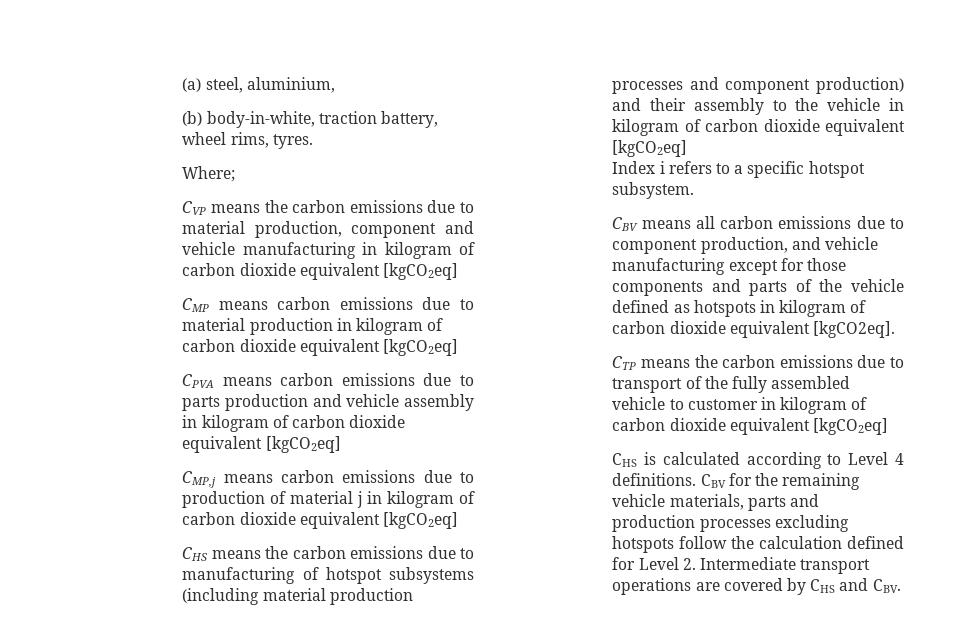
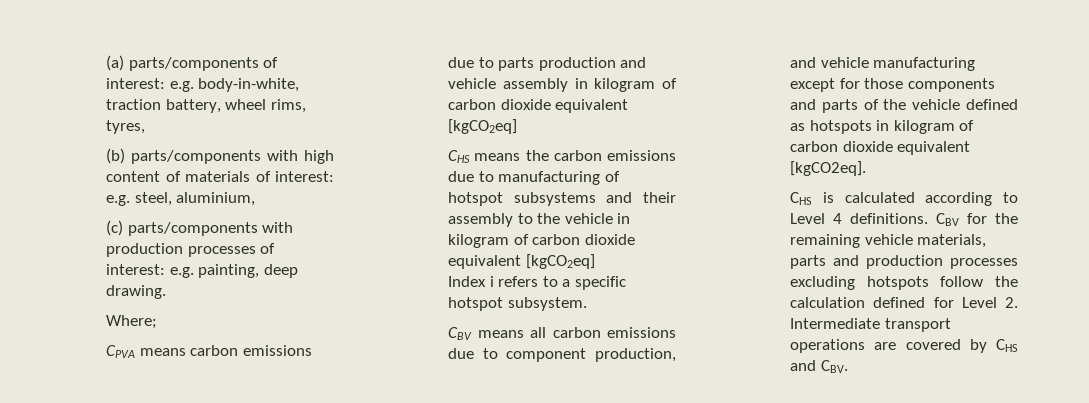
[205,77,335,93] [182,111,203,126] steel, aluminium, // (b) -> [128,57,279,71] [106,78,194,92] parts/components of interest: e.g.
[272,134,313,149] [182,166,236,182] [182,200,474,215] [182,221,474,238] [182,242,475,259] [182,263,458,280] [182,297,474,312] [182,318,444,335] [182,339,458,356] tyres. // Where; // CVP means the carbon emissions due to material production, component and vehicle manufacturing in kilogram of carbon dioxide equivalent [kgCO2eq] // CMP means carbon emissions due to material production in kilogram of carbon dioxide equivalent [kgCO2eq] -> [106,120,146,134] [106,148,334,164] [106,171,334,182] [106,192,256,206] [106,220,294,236] [106,243,276,257] [106,264,298,278] [106,285,167,299] [106,315,158,329] tyres, // (b) parts/components with high content of materials of interest: e.g. steel, aluminium, // (c) parts/components with production processes of interest: e.g. painting, deep drawing. // Where;
[182,470,474,488] [182,491,476,508] [182,512,458,529] // CMP,j means carbon emissions due to production of material j in kilogram of carbon dioxide equivalent [kgCO2eq] -> (518, 126) none
[182,588,413,605] [612,77,904,94] (including material production processes and component production) -> (596, 199) none
[612,355,904,370] [612,376,851,393] [612,397,868,414] [612,418,888,435] // CTP means the carbon emissions due to transport of the fully assembled vehicle to customer in kilogram of carbon dioxide equivalent [kgCO2eq] -> (867, 168) none

